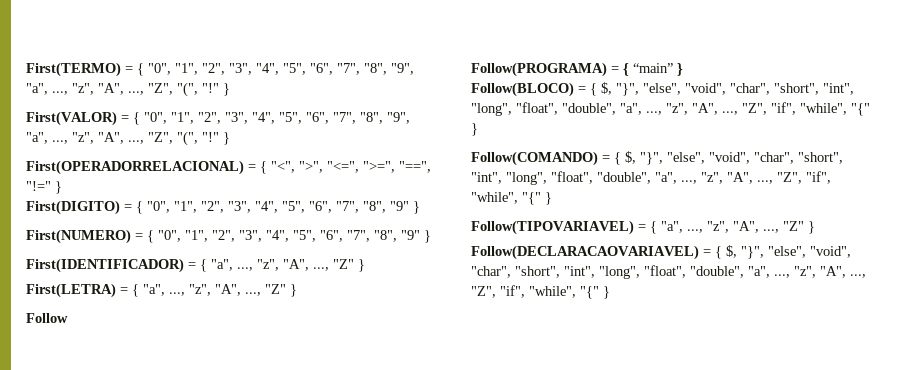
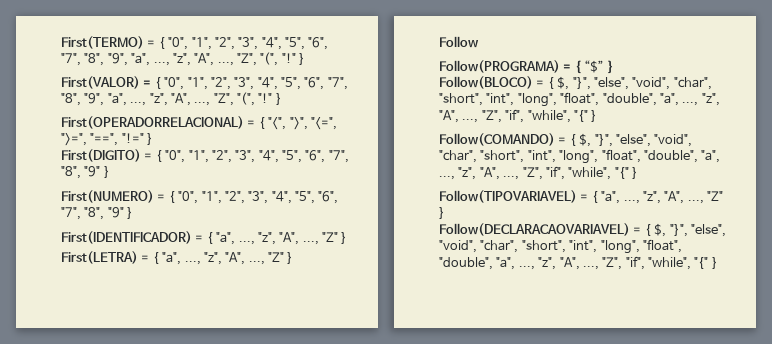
[633,63,673,73] “main” -> [584,60,605,73] “$”

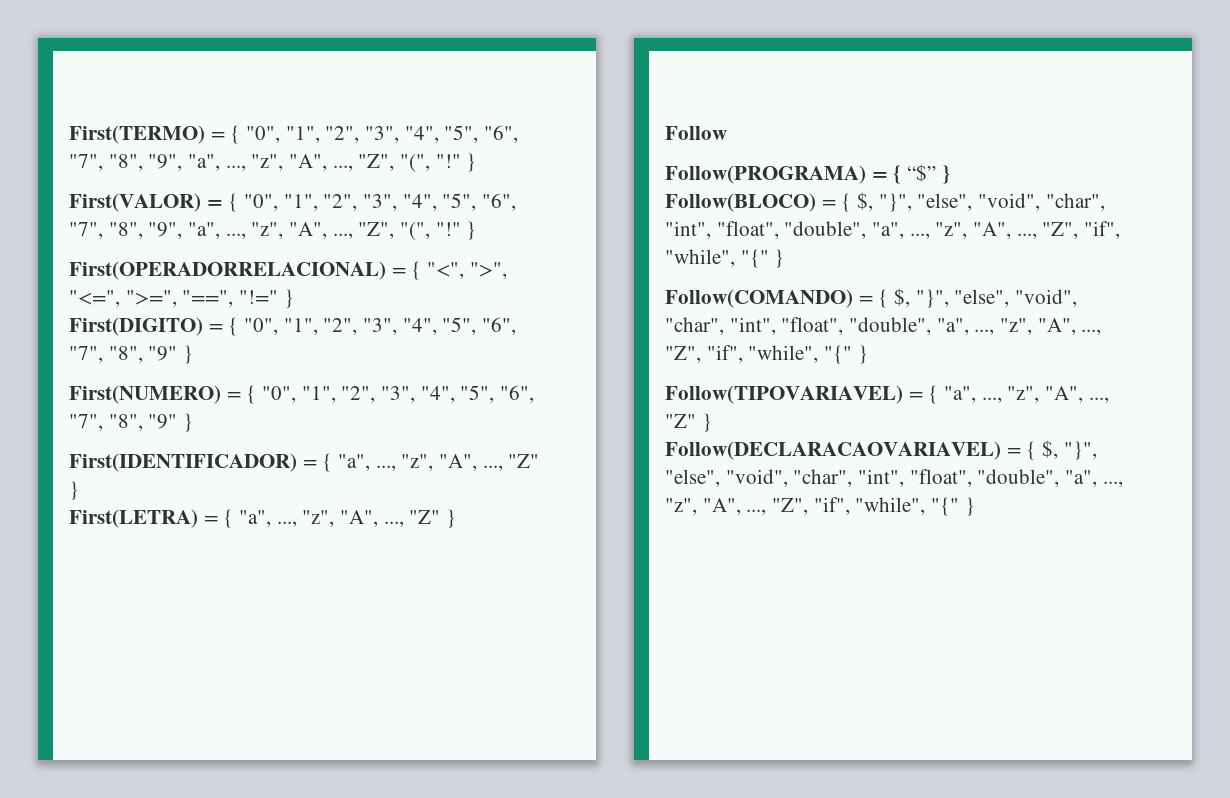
[439,93,557,107] "short", "int", "long", -> [665,221,711,239] "int",
[480,150,599,164] "short", "int", "long", -> [729,317,776,335] "int",
[521,240,640,254] "short", "int", "long", -> [858,469,905,487] "int",

